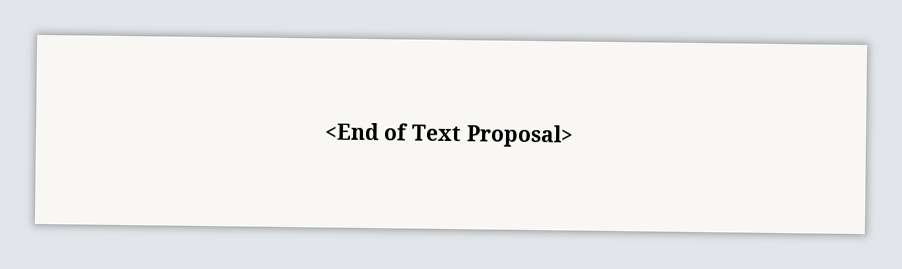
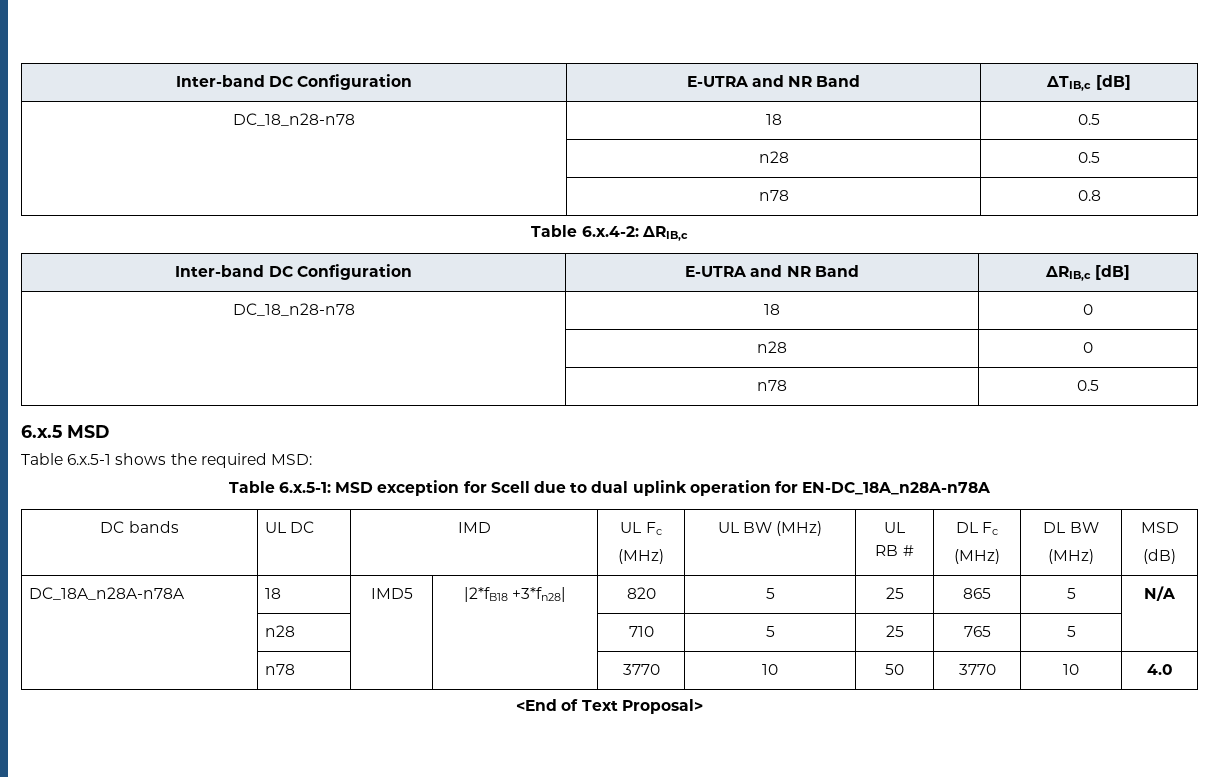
(323, 131) none -> [175,74,413,90] [686,75,861,87] [1046,75,1131,91] [233,113,355,126] [765,114,782,125] [1078,114,1100,125] [758,151,789,163] [1078,152,1100,163] [758,190,789,201] [1077,190,1101,201] [531,225,688,241] [175,264,412,280] [685,265,859,277] [1044,265,1131,281] [232,303,355,316] [764,304,780,315] [1083,304,1093,315] [757,341,787,353] [1083,342,1093,353] [757,380,787,391] [1077,380,1099,391] [21,425,109,438] [21,453,312,468] [228,480,992,496] [100,521,179,533] [265,521,315,533] [457,522,491,533] [620,522,662,535] [618,549,664,564] [717,521,823,536] [884,522,905,533] [875,545,914,556] [955,522,999,535] [954,549,1000,564] [1043,522,1099,533] [1048,549,1094,564] [1140,522,1179,533] [1143,549,1176,564] [29,587,186,600] [265,588,282,599] [370,588,413,599] [463,587,567,602] [626,587,656,599] [765,588,775,599] [885,587,904,599] [963,588,991,599] [1066,588,1076,599] [1144,586,1176,601] [265,625,296,637] [628,626,654,637] [765,626,775,637] [885,625,904,637] [963,626,991,637] [1066,626,1076,637] [265,664,296,675] [622,664,660,675] [762,664,778,675] [885,664,904,675] [958,664,996,675] [1063,664,1079,675] [1146,664,1173,675] Inter-band DC Configuration | E-UTRA and NR Band | ΔTIB,c [dB] // DC_18_n28-n78 | 18 | 0.5 // | n28 | 0.5 // | n78 | 0.8 // Table 6.x.4-2: ΔRIB,c // Inter-band DC Configuration | E-UTRA and NR Band | ΔRIB,c [dB] // DC_18_n28-n78 | 18 | 0 // | n28 | 0 // | n78 | 0.5 // 6.x.5 MSD // Table 6.x.5-1 shows the required MSD: // Table 6.x.5-1: MSD exception for Scell due to dual uplink operation for EN-DC_18A_n28A-n78A // DC bands | UL DC | IMD | UL Fc // (MHz) | UL BW (MHz) | UL // RB # | DL Fc // (MHz) | DL BW // (MHz) | MSD // (dB) // DC_18A_n28A-n78A | 18 | IMD5 | |2*fB18 +3*fn28| | 820 | 5 | 25 | 865 | 5 | N/A // | n28 | | | 710 | 5 | 25 | 765 | 5 | // | n78 | | | 3770 | 10 | 50 | 3770 | 10 | 4.0 //

